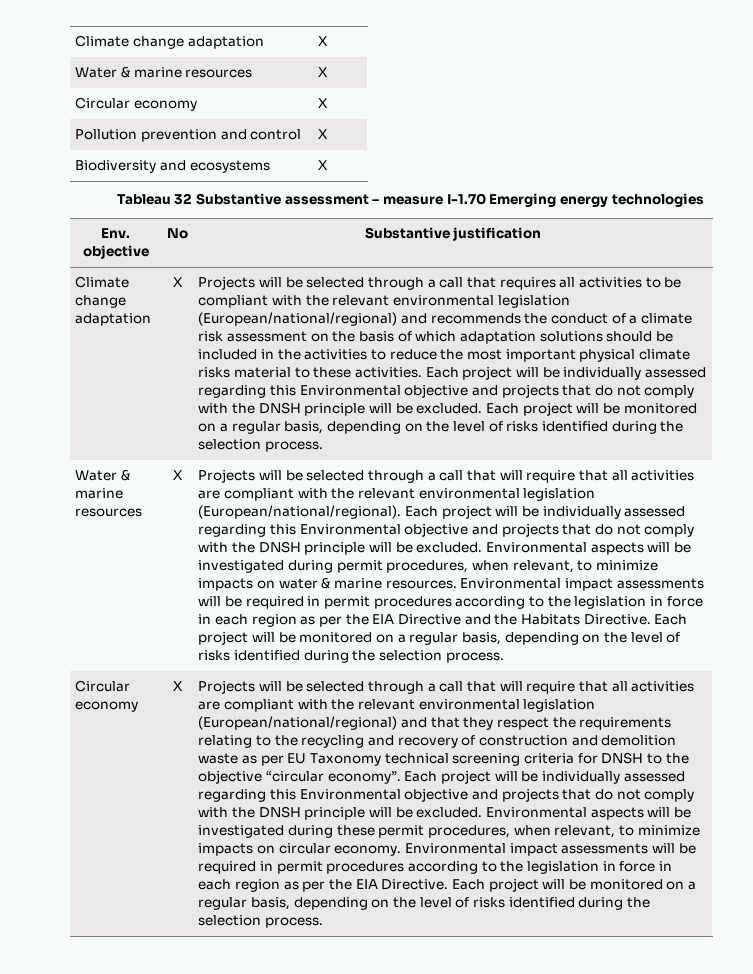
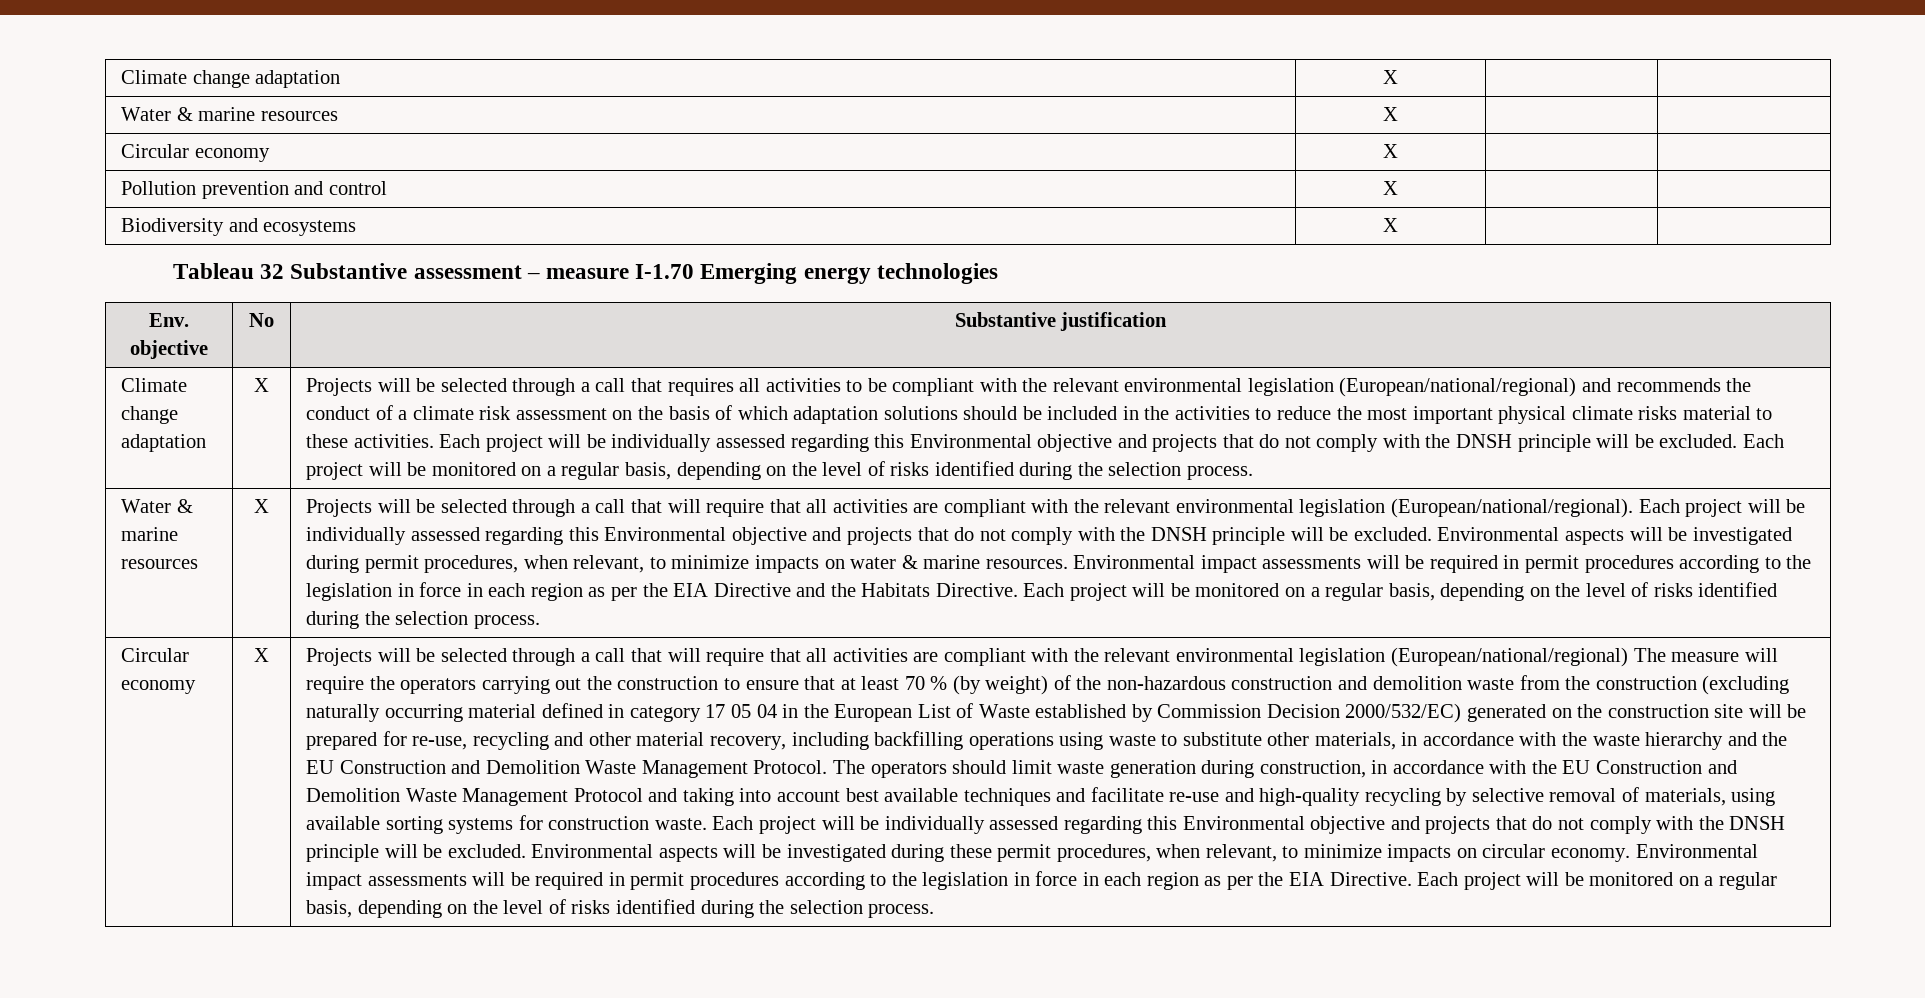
[401,717,672,730] [198,735,677,748] [198,752,689,766] [198,770,401,784] and that they respect the requirements relating to the recycling and recovery of construction and demolition waste as per EU Taxonomy technical screening criteria for DNSH to the objective “circular economy”. -> [1633,648,1778,662] [306,675,1790,695] [306,703,1807,723] [306,731,1788,750] [306,760,1737,778] [306,787,1776,806] [306,815,707,834] The measure will require the operators carrying out the construction to ensure that at least 70 % (by weight) of the non-hazardous construction and demolition waste from the construction (excluding naturally occurring material defined in category 17 05 04 in the European List of Waste established by Commission Decision 2000/532/EC) generated on the construction site will be prepared for re-use, recycling and other material recovery, including backfilling operations using waste to substitute other materials, in accordance with the waste hierarchy and the EU Construction and Demolition Waste Management Protocol. The operators should limit waste generation during construction, in accordance with the EU Construction and Demolition Waste Management Protocol and taking into account best available techniques and facilitate re-use and high-quality recycling by selective removal of materials, using available sorting systems for construction waste.

